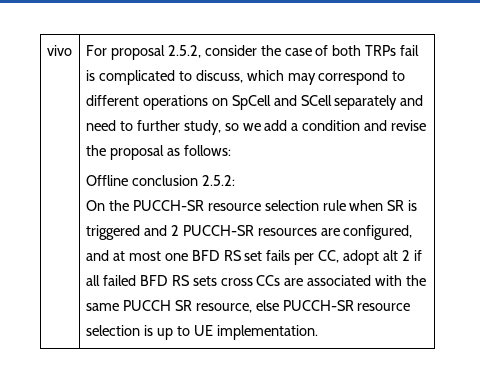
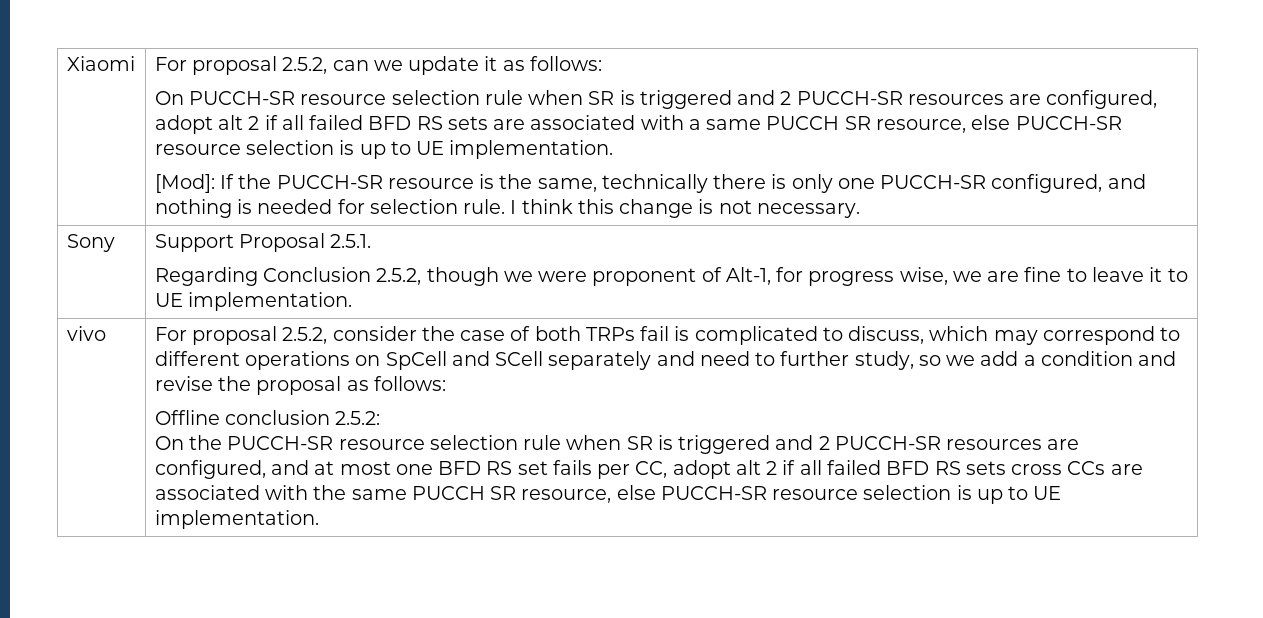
(46, 50) none -> [66,56,135,71] [154,56,602,75] [154,90,1158,109] [154,115,1122,134] [154,140,614,159] [154,174,1146,193] [154,199,860,218] [66,234,115,252] [154,233,372,252] [154,267,1188,286] [154,292,353,311] Xiaomi | For proposal 2.5.2, can we update it as follows: // On PUCCH-SR resource selection rule when SR is triggered and 2 PUCCH-SR resources are configured, adopt alt 2 if all failed BFD RS sets are associated with a same PUCCH SR resource, else PUCCH-SR resource selection is up to UE implementation. // [Mod]: If the PUCCH-SR resource is the same, technically there is only one PUCCH-SR configured, and nothing is needed for selection rule. I think this change is not necessary. // Sony | Support Proposal 2.5.1. // Regarding Conclusion 2.5.2, though we were proponent of Alt-1, for progress wise, we are fine to leave it to UE implementation. //

